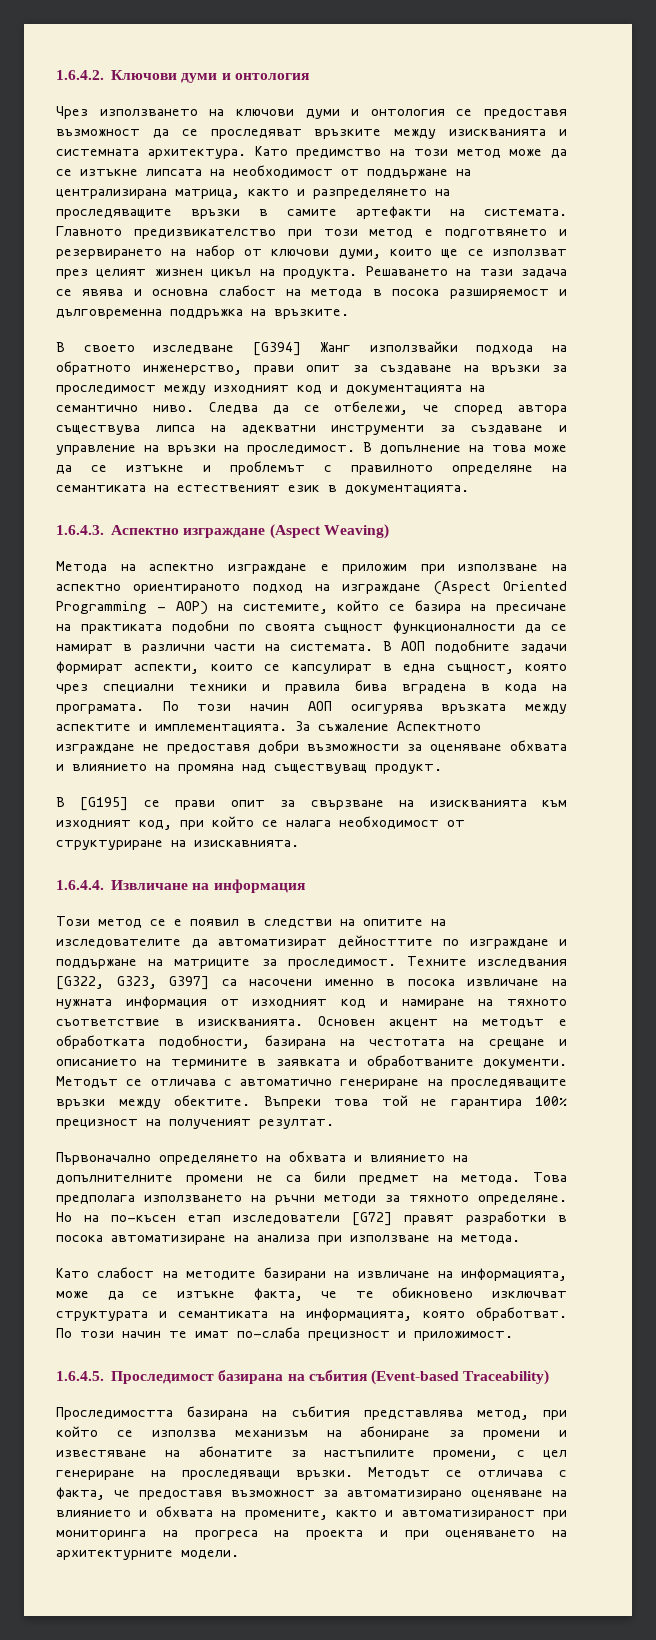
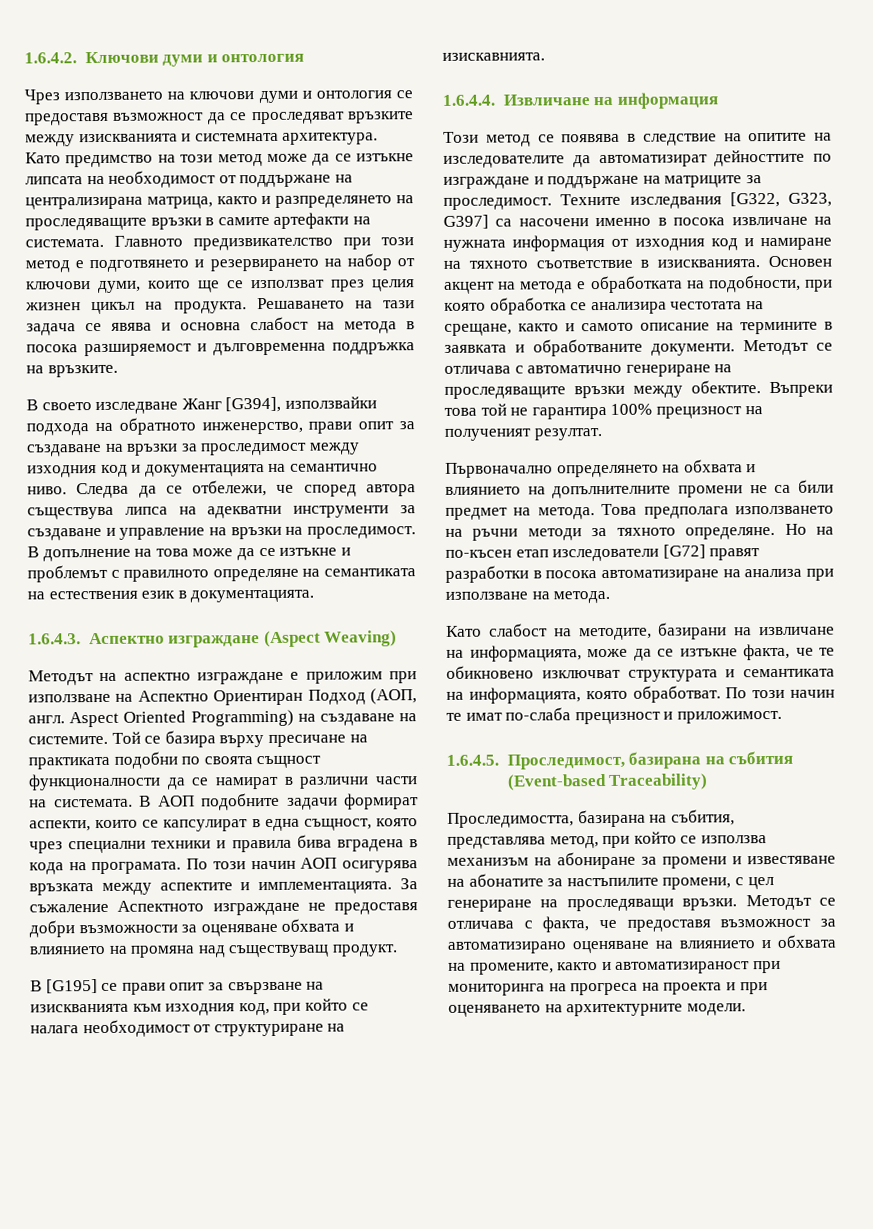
[96,269,147,278] целият -> [372,279,415,292] целия
[253,342,351,356] [G394] Жанг -> [181,396,282,413] Жанг [G394],
[214,385,289,394] изходният -> [27,465,97,478] изходния
[177,485,280,492] естественият -> [48,590,138,600] естествения
[56,561,107,573] Метода -> [28,670,94,686] Методът
[56,581,567,595] [56,600,380,615] аспектно ориентираното подход на изграждане (Aspect Oriented Programming - AOP) на системите, който -> [137,688,417,706] [28,709,418,728] [28,731,141,745] Аспектно Ориентиран Подход (АОП, англ. Aspect Oriented Programming) на създаване на системите. Той
[471,604,487,611] на -> [219,735,265,748] върху
[56,820,131,829] изходният -> [165,1003,236,1016] изходния
[174,919,332,928] е появил в следстви -> [561,133,717,146] появява в следствие
[252,999,328,1008] изходният -> [634,238,705,251] изходния
[482,1019,545,1028] методът -> [520,281,574,294] метода
[159,1035,567,1049] [56,1059,137,1066] подобности, базирана на честотата на срещане и описанието -> [686,274,833,293] [444,297,764,315] [444,322,710,336] на подобности, при която обработка се анализира честотата на срещане, както и самото описание
[185,1271,256,1280] методите -> [578,627,652,641] методите,
[111,1371,215,1384] Проследимост -> [506,753,625,770] Проследимост,
[56,1406,350,1420] Проследимостта базирана на събития -> [447,809,735,828] Проследимостта, базирана на събития,

